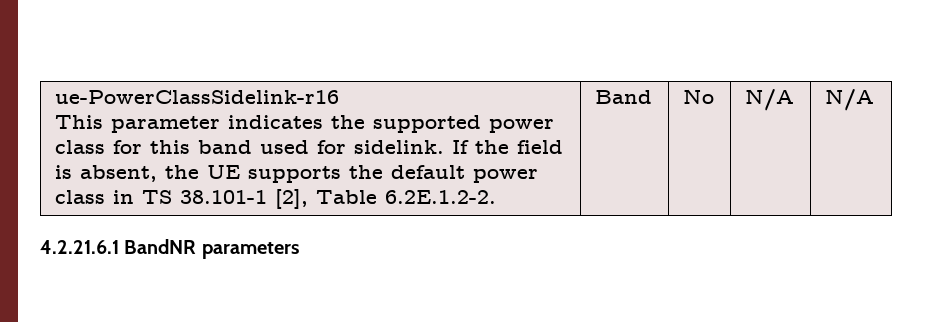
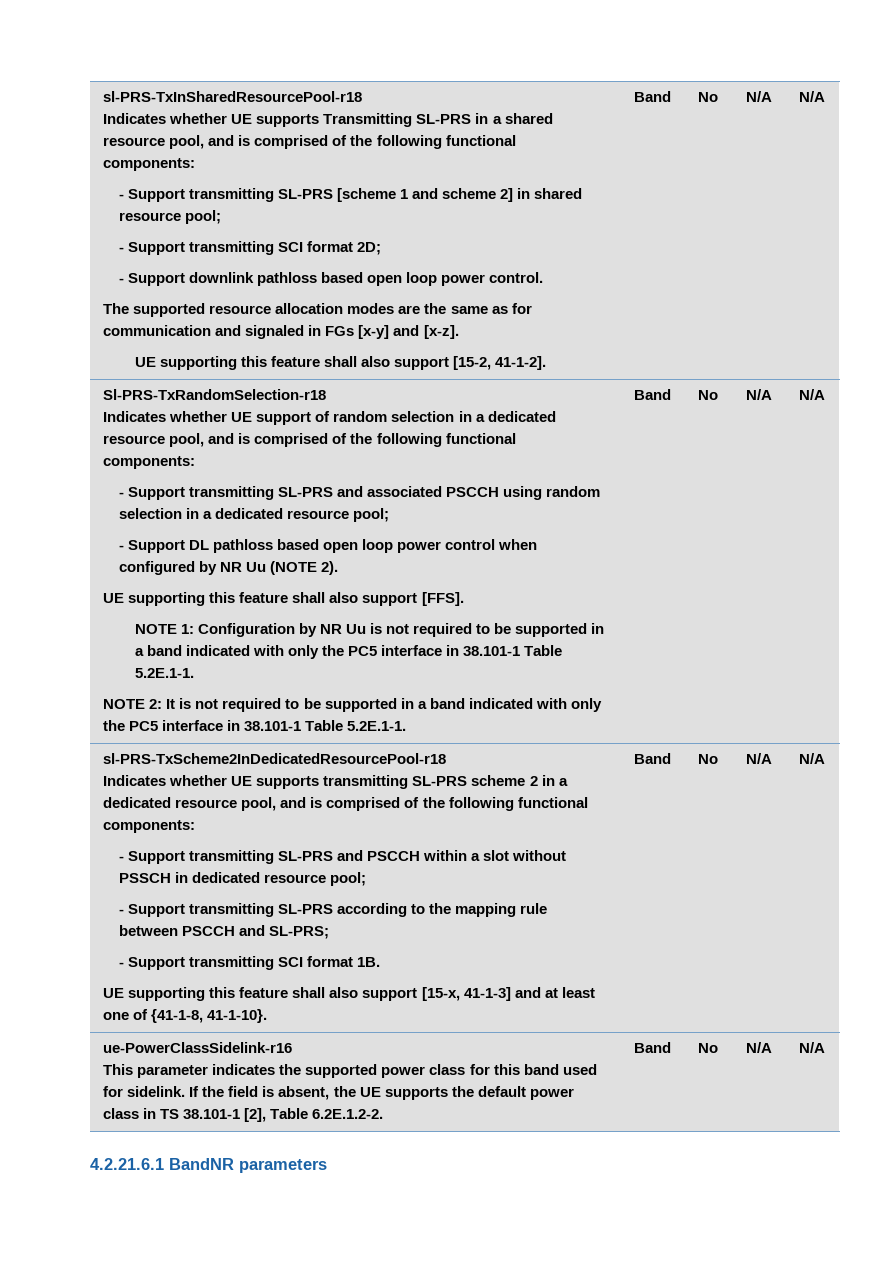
(55, 97) none -> [103,91,363,102] [103,113,553,127] [103,135,516,149] [103,158,196,171] [118,188,583,202] [118,210,221,224] [118,241,382,255] [118,272,544,286] [103,303,532,317] [103,325,459,339] [134,356,546,370] [634,91,672,102] [698,92,719,102] [746,91,773,102] [799,91,826,102] [103,389,327,400] [103,411,556,425] [103,433,516,447] [103,456,196,469] [118,486,601,500] [118,508,390,522] [118,539,538,553] [118,561,339,575] [103,592,464,606] [134,623,605,637] [134,645,563,659] [134,668,194,678] [103,698,602,712] [103,720,407,731] [634,389,672,400] [698,390,719,400] [746,389,773,400] [799,389,826,400] [103,753,447,764] [103,775,568,789] [103,797,588,811] [103,820,196,833] [118,850,567,864] [118,872,367,886] [118,903,548,917] [118,925,330,939] [118,956,381,970] [103,987,595,1001] [103,1009,268,1023] [634,753,672,764] [698,754,719,764] [746,753,773,764] [799,753,826,764] sl-PRS-TxInSharedResourcePool-r18 // Indicates whether UE supports Transmitting SL-PRS in a shared resource pool, and is comprised of the following functional components: // - Support transmitting SL-PRS [scheme 1 and scheme 2] in shared resource pool; // - Support transmitting SCI format 2D; // - Support downlink pathloss based open loop power control. // The supported resource allocation modes are the same as for communication and signaled in FGs [x-y] and [x-z]. // UE supporting this feature shall also support [15-2, 41-1-2]. | Band | No | N/A | N/A // Sl-PRS-TxRandomSelection-r18 // Indicates whether UE support of random selection in a dedicated resource pool, and is comprised of the following functional components: // - Support transmitting SL-PRS and associated PSCCH using random selection in a dedicated resource pool; // - Support DL pathloss based open loop power control when configured by NR Uu (NOTE 2). // UE supporting this feature shall also support [FFS]. // NOTE 1: Configuration by NR Uu is not required to be supported in a band indicated with only the PC5 interface in 38.101-1 Table 5.2E.1-1. // NOTE 2: It is not required to be supported in a band indicated with only the PC5 interface in 38.101-1 Table 5.2E.1-1. | Band | No | N/A | N/A // sl-PRS-TxScheme2InDedicatedResourcePool-r18 // Indicates whether UE supports transmitting SL-PRS scheme 2 in a dedicated resource pool, and is comprised of the following functional components: // - Support transmitting SL-PRS and PSCCH within a slot without PSSCH in dedicated resource pool; // - Support transmitting SL-PRS according to the mapping rule between PSCCH and SL-PRS; // - Support transmitting SCI format 1B. // UE supporting this feature shall also support [15-x, 41-1-3] and at least one of {41-1-8, 41-1-10}. | Band | No | N/A | N/A //

